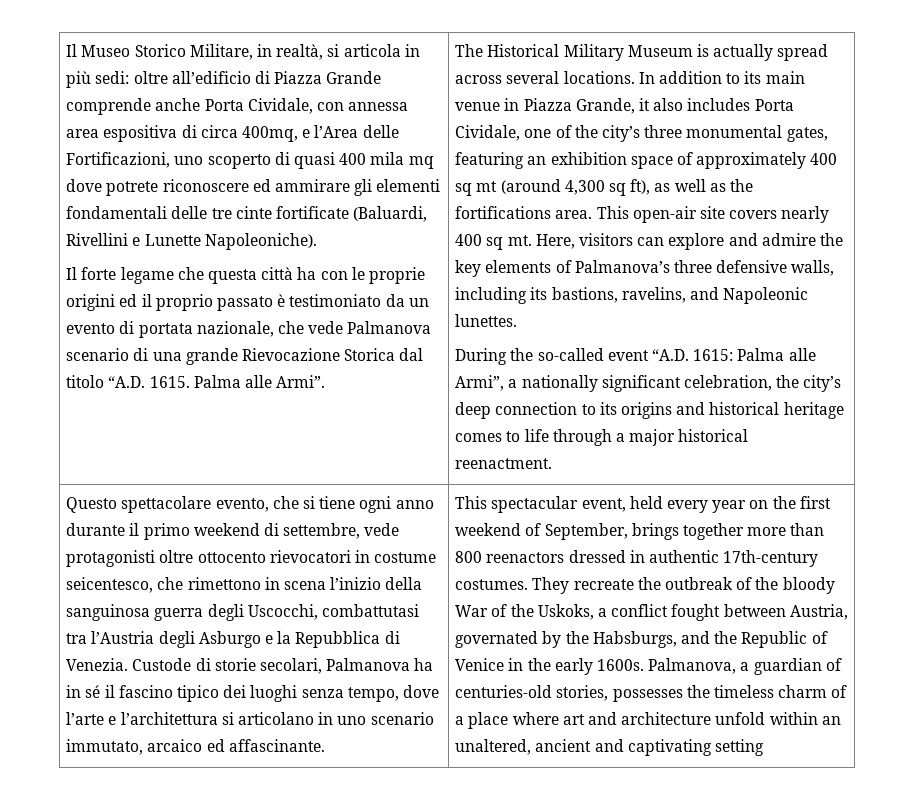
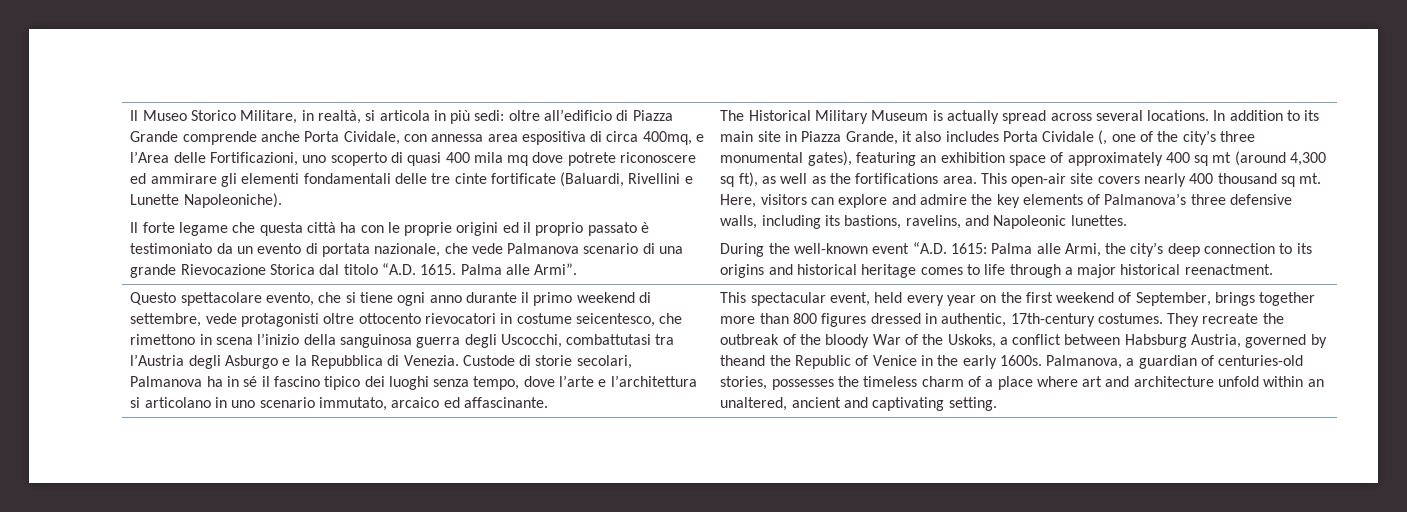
[455,102,501,111] venue -> [757,131,781,142] site
[455,125,521,141] Cividale, -> [1042,130,1108,145] Cividale (,
[786,127,828,142] gates, -> [807,151,852,166] gates),
(483, 240) none -> [1217,173,1277,184] thousand
[537,348,604,361] so-called -> [793,243,868,254] well-known
[455,375,772,392] Armi”, a nationally significant celebration, -> [1064,243,1101,257] Armi,
[486,552,565,563] reenactors -> [821,313,867,327] figures
[648,550,719,563] authentic -> [941,313,1007,327] authentic,
[671,604,848,621] [455,631,710,648] fought between Austria, governated by the Habsburgs, and -> [1064,334,1327,348] [720,355,766,366] between Habsburg Austria, governed by theand
[714,739,764,756] setting -> [948,397,997,411] setting.

